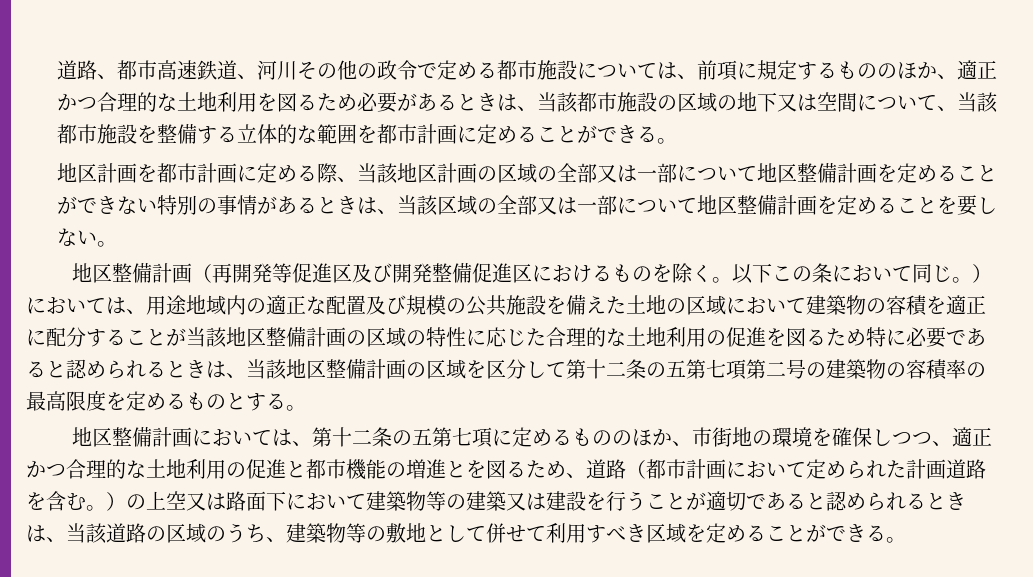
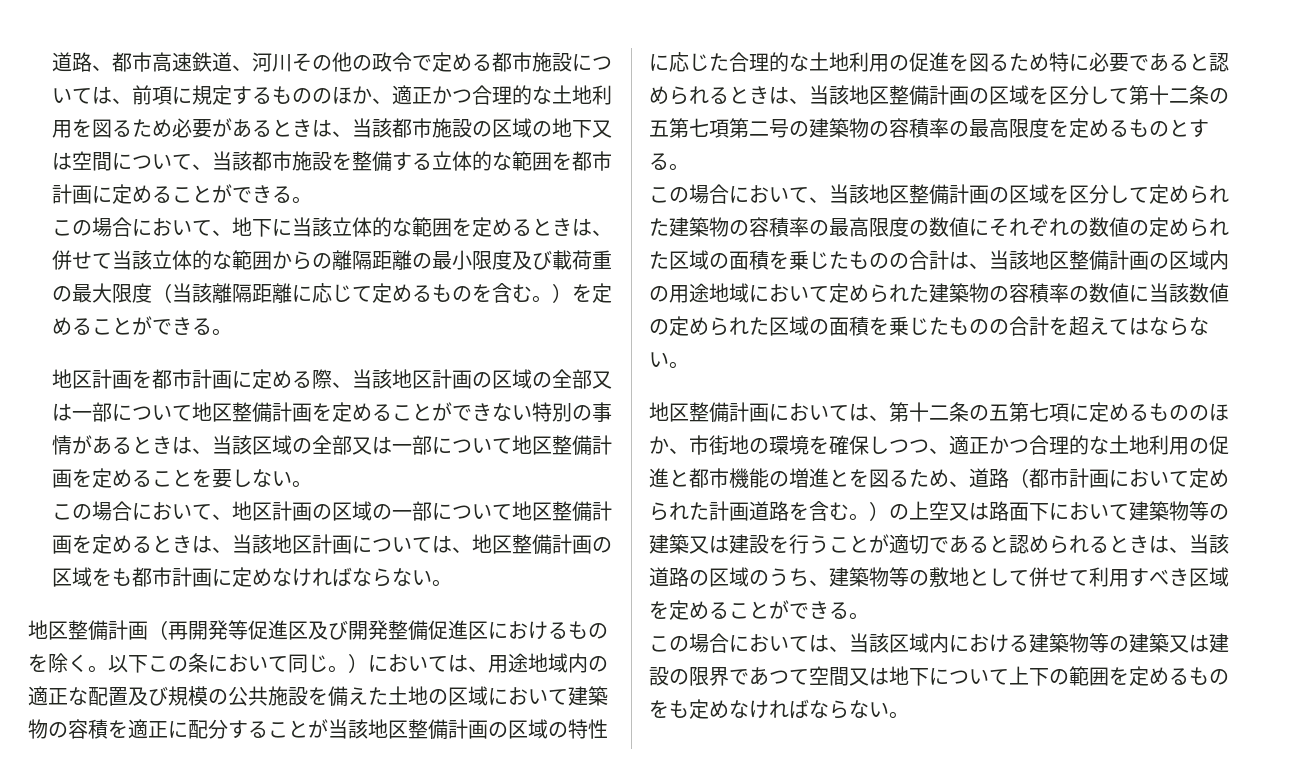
(677, 141) none -> [52,217,613,237] [52,250,613,270] [52,283,613,303] [52,316,233,336] // この場合において、地下に当該立体的な範囲を定めるときは、併せて当該立体的な範囲からの離隔距離の最小限度及び載荷重の最大限度（当該離隔距離に応じて定めるものを含む。）を定めることができる。
(117, 244) none -> [52,501,613,522] [52,534,613,555] [52,567,453,587] // この場合において、地区計画の区域の一部について地区整備計画を定めるときは、当該地区計画については、地区整備計画の区域をも都市計画に定めなければならない。
(306, 408) none -> [649,184,1229,205] [649,217,1229,237] [649,250,1229,271] [649,283,1229,303] [649,316,1209,336] [649,352,689,369] // この場合において、当該地区整備計画の区域を区分して定められた建築物の容積率の最高限度の数値にそれぞれの数値の定められた区域の面積を乗じたものの合計は、当該地区整備計画の区域内の用途地域において定められた建築物の容積率の数値に当該数値の定められた区域の面積を乗じたものの合計を超えてはならない。
(906, 540) none -> [649,633,1229,653] [649,666,1229,686] [649,699,909,719] // この場合においては、当該区域内における建築物等の建築又は建設の限界であつて空間又は地下について上下の範囲を定めるものをも定めなければならない。

